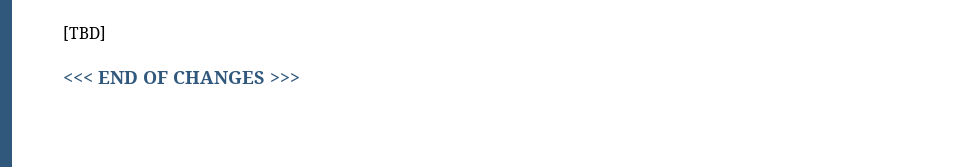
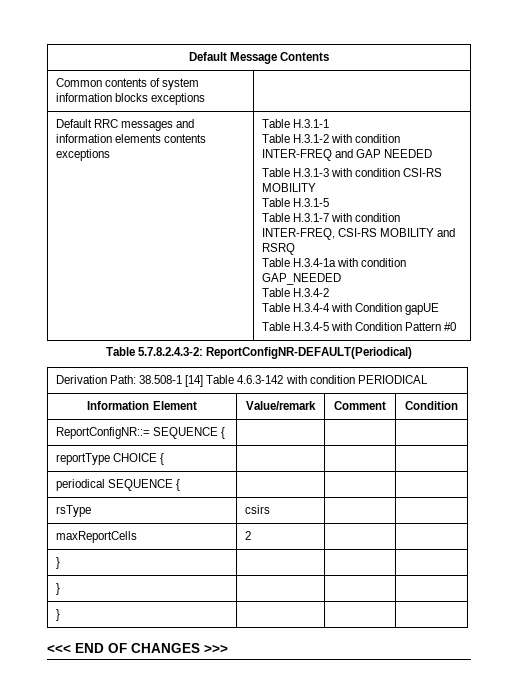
[63,26,106,41] [TBD] -> [188,52,330,64] [55,78,200,90] [55,93,206,105] [55,119,195,131] [55,134,207,143] [55,149,110,161] [261,119,330,128] [261,134,401,143] [261,149,433,161] [261,168,443,177] [261,183,316,192] [261,198,330,207] [261,213,401,222] [261,228,456,240] [261,243,295,255] [261,258,407,267] [261,273,341,285] [261,288,330,297] [261,303,440,315] [261,322,457,331] [105,347,413,359] [55,375,428,387] [87,401,197,410] [246,401,316,410] [334,401,386,410] [405,401,458,410] [55,427,226,439] [55,453,165,465] [55,479,181,491] [55,505,91,517] [244,505,270,514] [55,531,137,543] [244,531,251,540] [55,557,60,569] [55,583,60,595] [55,609,60,621] Default Message Contents // Common contents of system information blocks exceptions | // Default RRC messages and information elements contents exceptions | Table H.3.1-1 // Table H.3.1-2 with condition INTER-FREQ and GAP NEEDED // Table H.3.1-3 with condition CSI-RS MOBILITY // Table H.3.1-5 // Table H.3.1-7 with condition INTER-FREQ, CSI-RS MOBILITY and RSRQ // Table H.3.4-1a with condition GAP_NEEDED // Table H.3.4-2 // Table H.3.4-4 with Condition gapUE // Table H.3.4-5 with Condition Pattern #0 // Table 5.7.8.2.4.3-2: ReportConfigNR-DEFAULT(Periodical) // Derivation Path: 38.508-1 [14] Table 4.6.3-142 with condition PERIODICAL // Information Element | Value/remark | Comment | Condition // ReportConfigNR::= SEQUENCE { | | | // reportType CHOICE { | | | // periodical SEQUENCE { | | | // rsType | csirs | | // maxReportCells | 2 | | // } | | | // } | | | // } | | |

